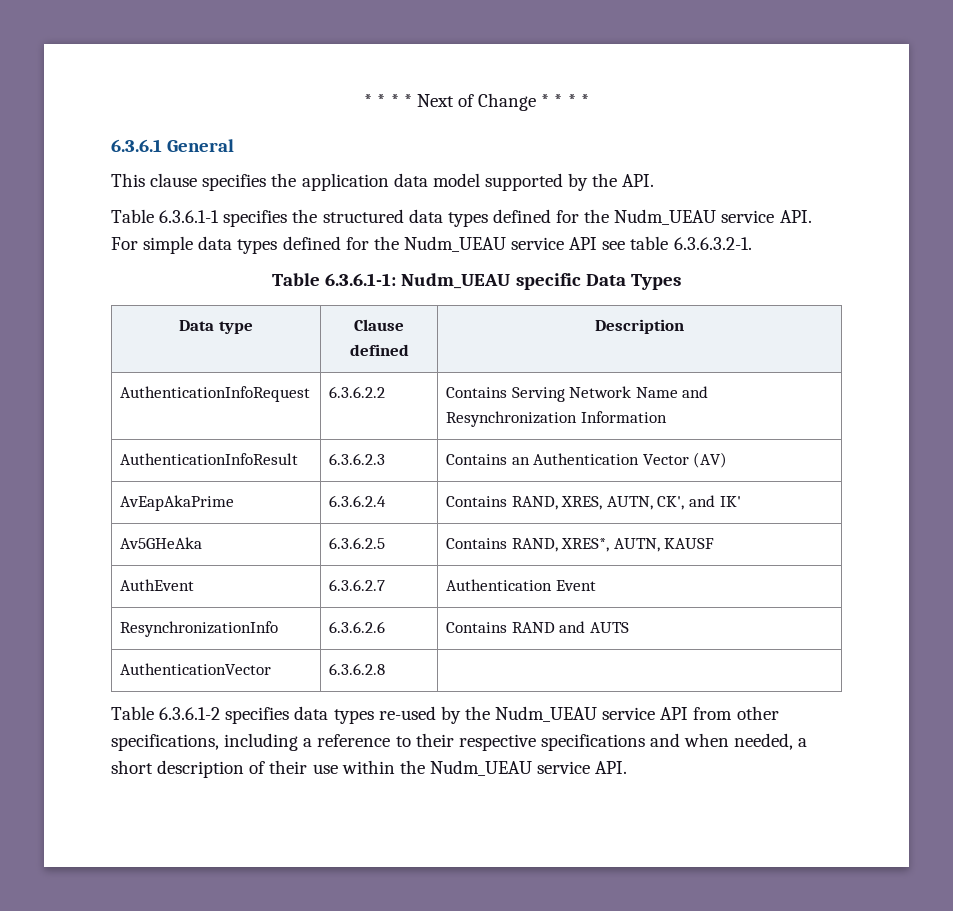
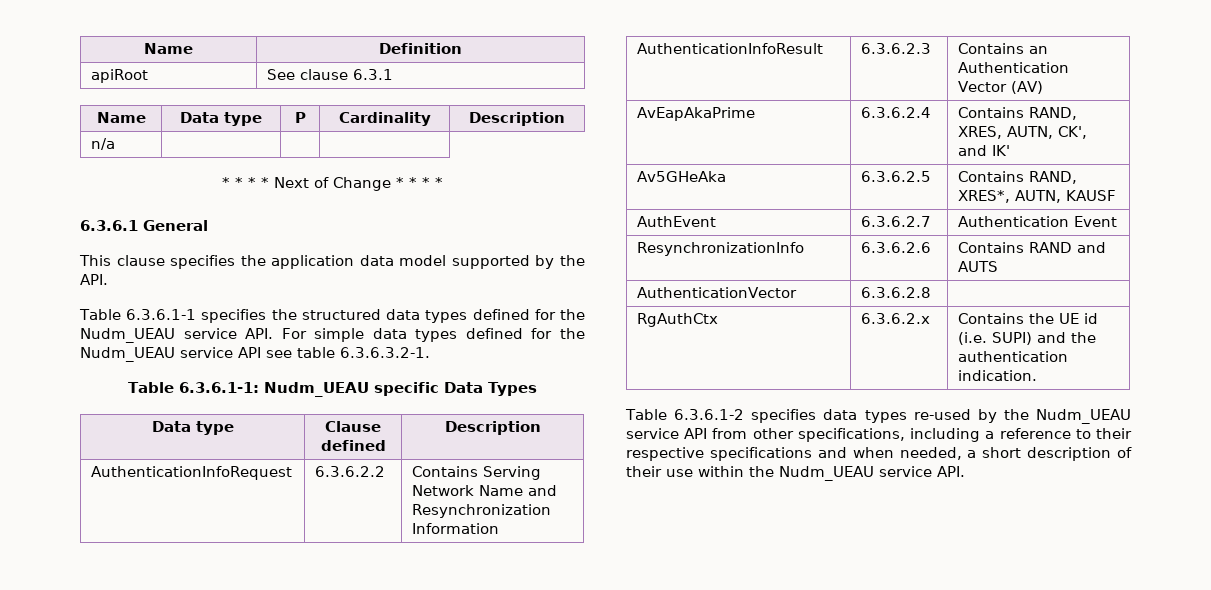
(364, 100) none -> [144,43,193,54] [378,43,462,54] [91,69,149,83] [267,69,394,80] [96,112,146,123] [180,112,262,126] [294,112,306,123] [338,112,431,126] [469,112,565,126] [91,138,116,150] Name | Definition // apiRoot | See clause 6.3.1 // Name | Data type | P | Cardinality | Description // n/a | | | //
(386, 669) none -> [637,313,719,327] [861,313,931,324] [958,313,1099,324] [958,332,1097,345] [958,351,1069,362] [958,370,1038,381] // RgAuthCtx | 6.3.6.2.x | Contains the UE id (i.e. SUPI) and the authentication indication.

